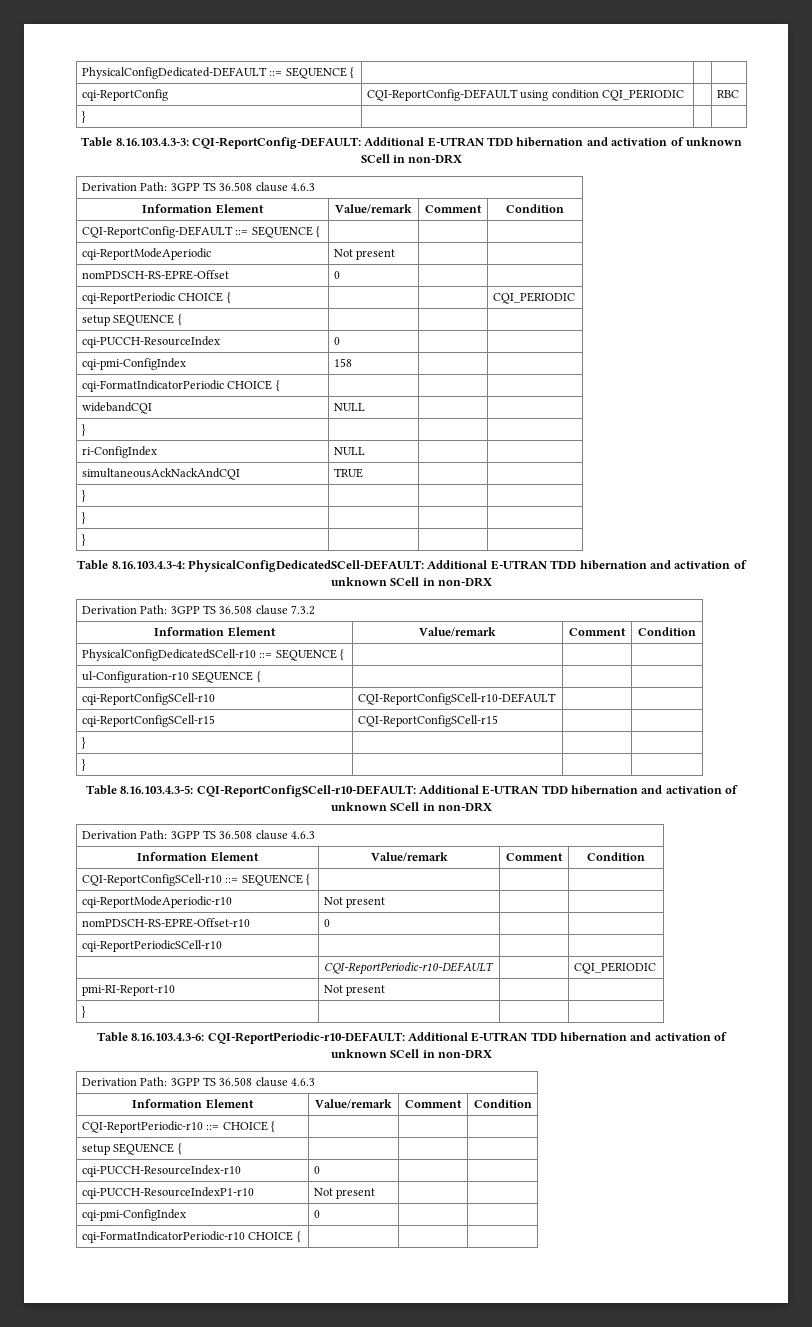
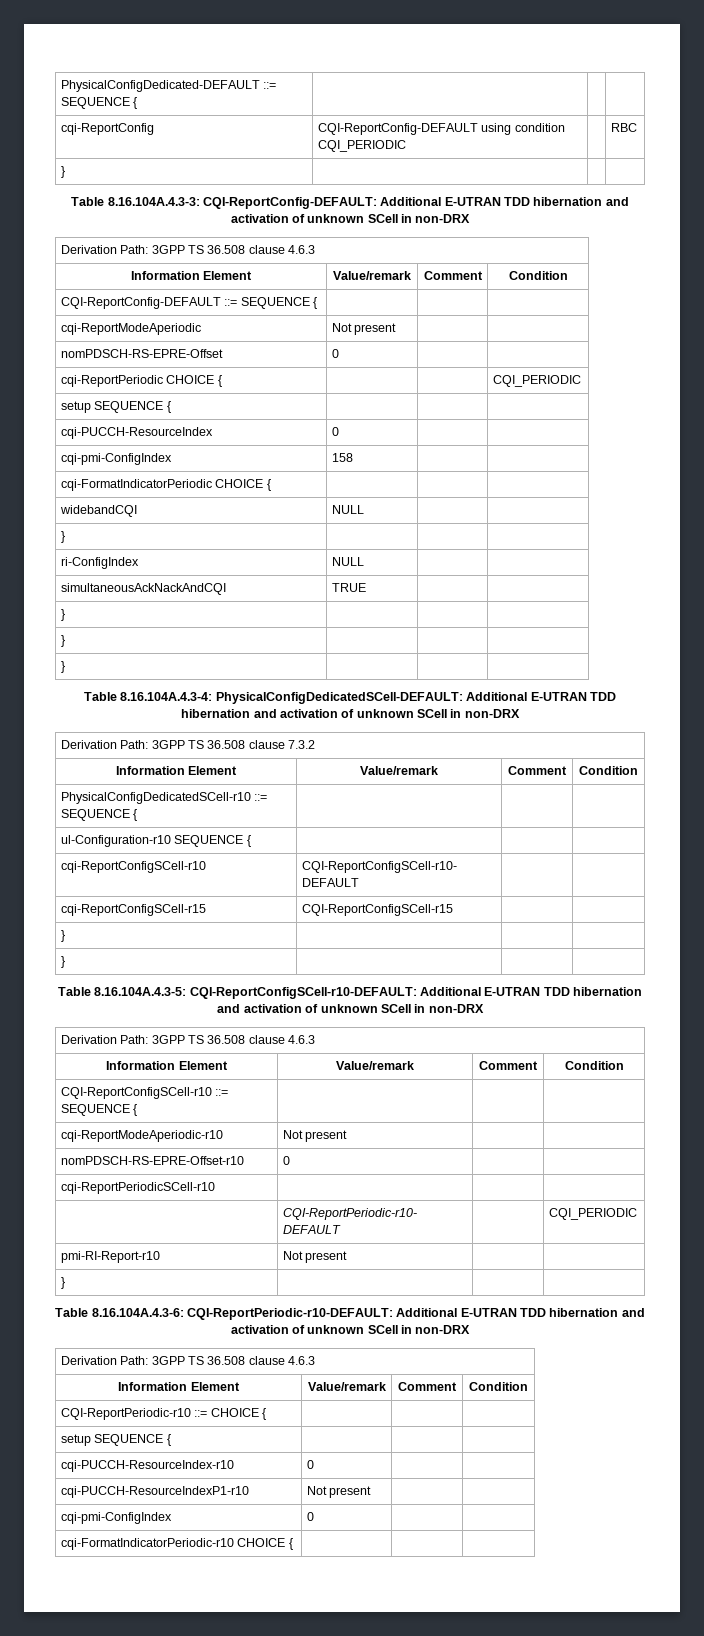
[115,138,189,146] 8.16.103.4.3-3: -> [107,197,200,206] 8.16.104A.4.3-3:
[111,561,185,569] 8.16.103.4.3-4: -> [120,692,213,701] 8.16.104A.4.3-4:
[120,785,194,794] 8.16.103.4.3-5: -> [94,987,187,996] 8.16.104A.4.3-5:
[131,1033,205,1041] 8.16.103.4.3-6: -> [91,1308,184,1317] 8.16.104A.4.3-6:

